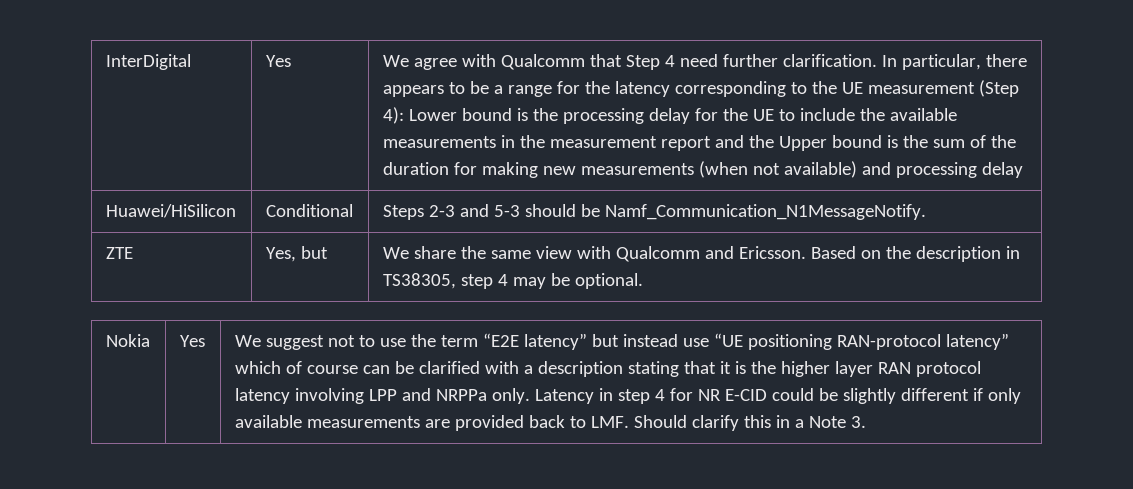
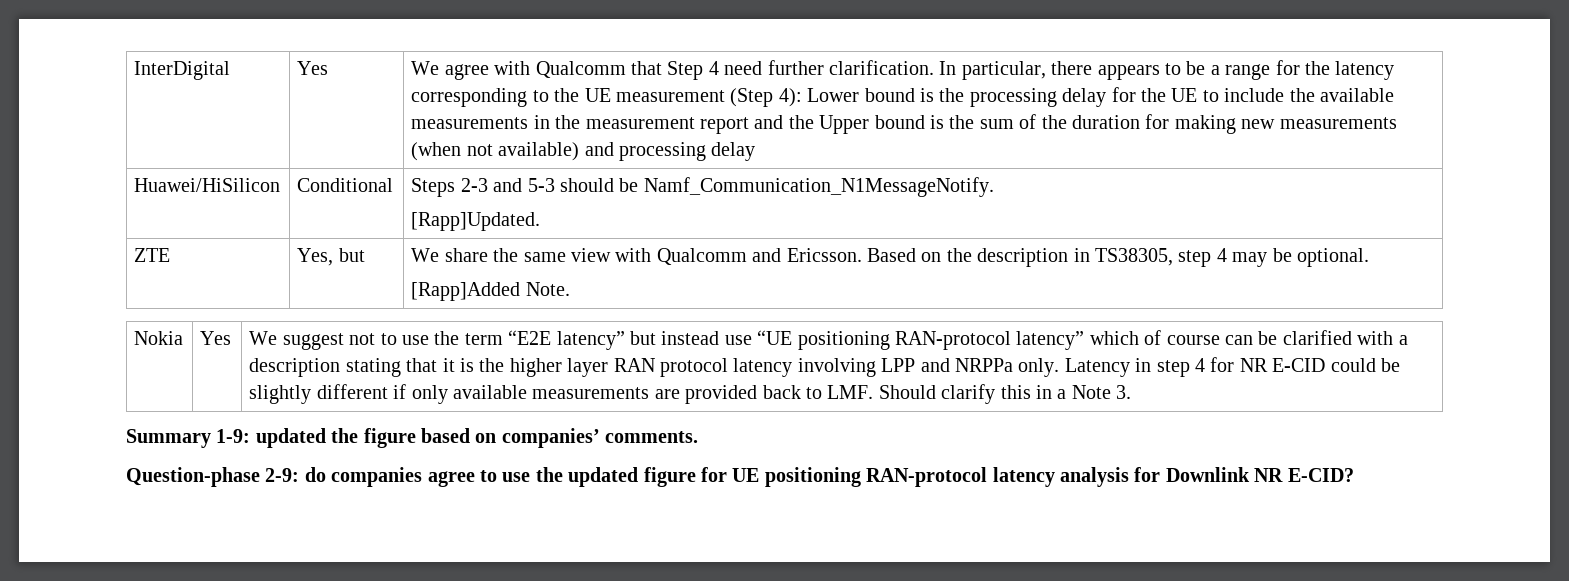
(926, 212) none -> [411,212,541,231] // [Rapp]Updated.
(643, 281) none -> [411,282,570,301] // [Rapp]Added Note.
(866, 422) none -> [126,428,699,448] [126,467,1354,487] // Summary 1-9: updated the figure based on companies’ comments. // Question-phase 2-9: do companies agree to use the updated figure for UE positioning RAN-protocol latency analysis for Downlink NR E-CID?

